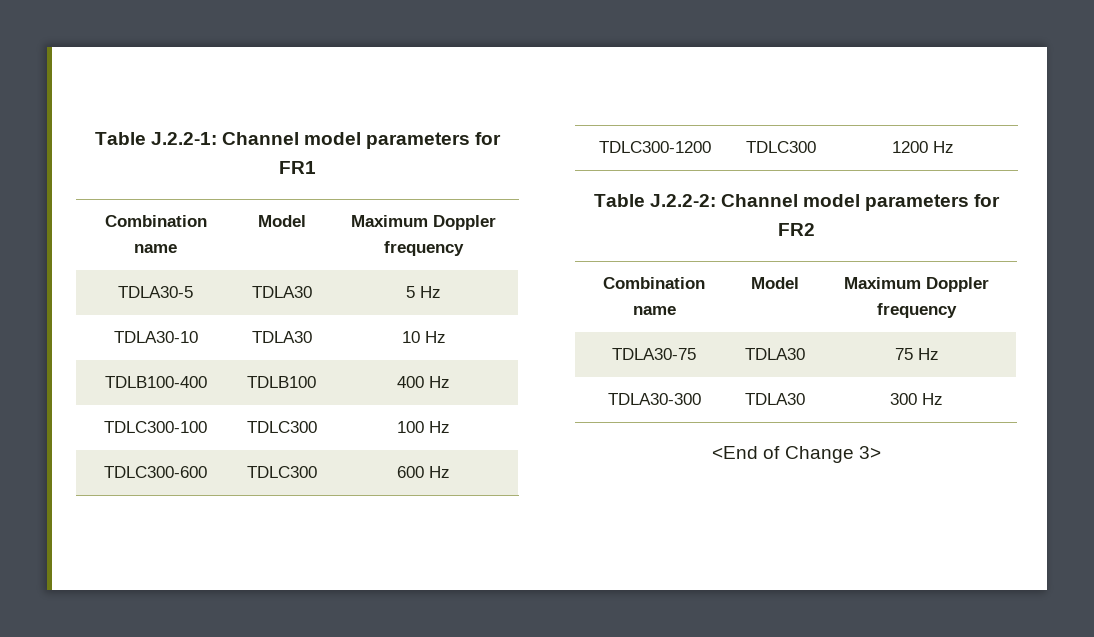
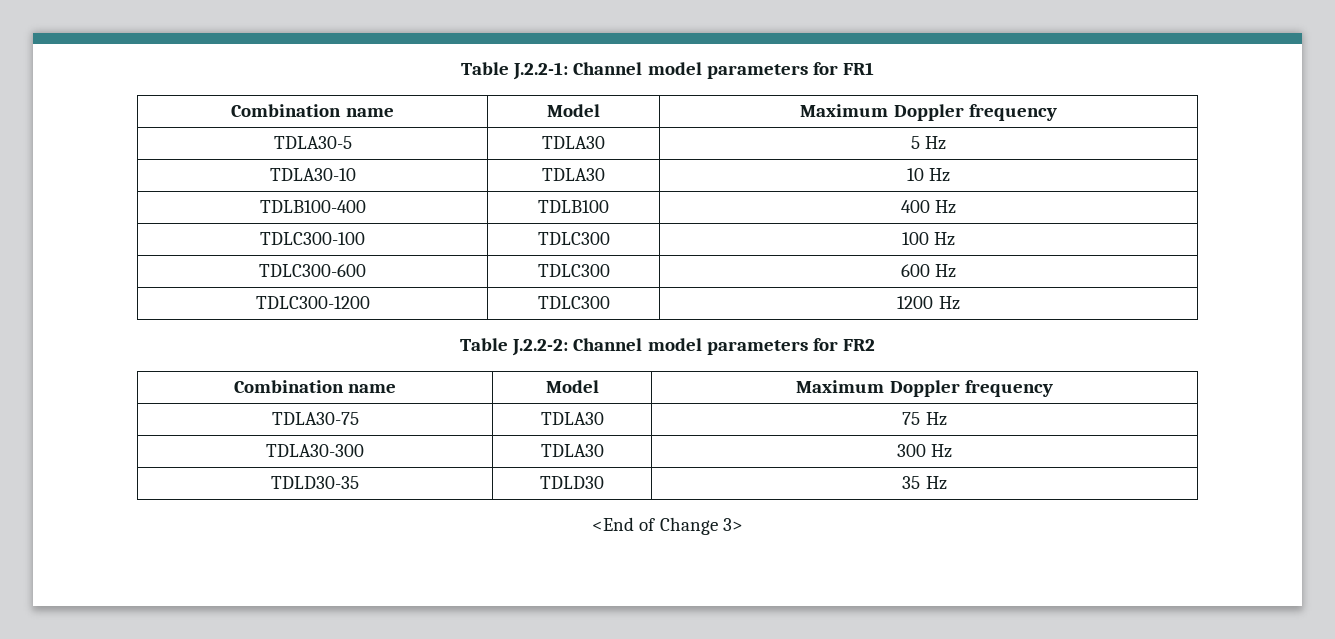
(943, 399) none -> [271,476,359,489] [540,476,604,489] [902,476,947,490] // TDLD30-35 | TDLD30 | 35 Hz

